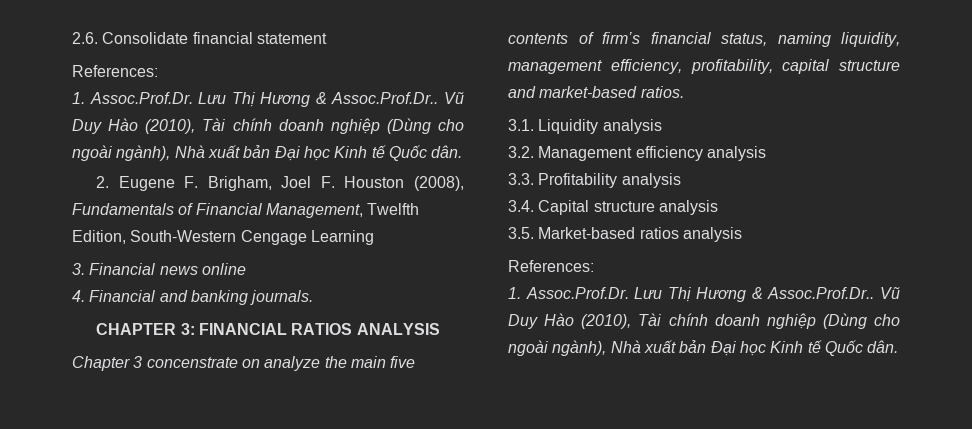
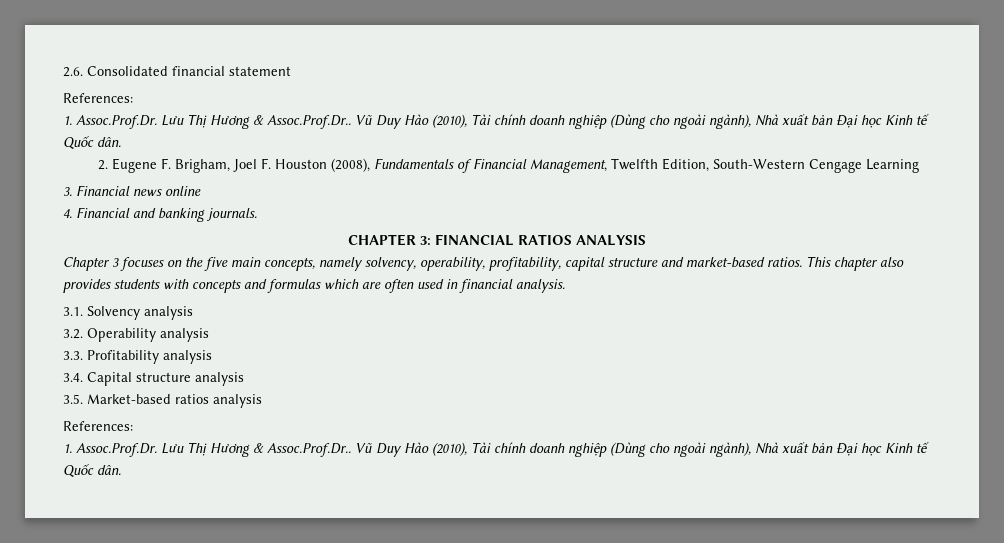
[102,32,189,44] Consolidate -> [87,66,168,76] Consolidated
[146,356,416,371] [508,32,900,47] [508,59,682,74] concenstrate on analyze the main five contents of firm’s financial status, naming liquidity, management efficiency, -> [120,257,485,271] focuses on the five main concepts, namely solvency, operability,
(684, 92) none -> [806,256,904,271] [63,279,565,293] This chapter also provides students with concepts and formulas which are often used in financial analysis.
[538,119,599,134] Liquidity -> [87,306,140,320] Solvency
[538,146,703,161] Management efficiency -> [87,328,156,342] Operability

